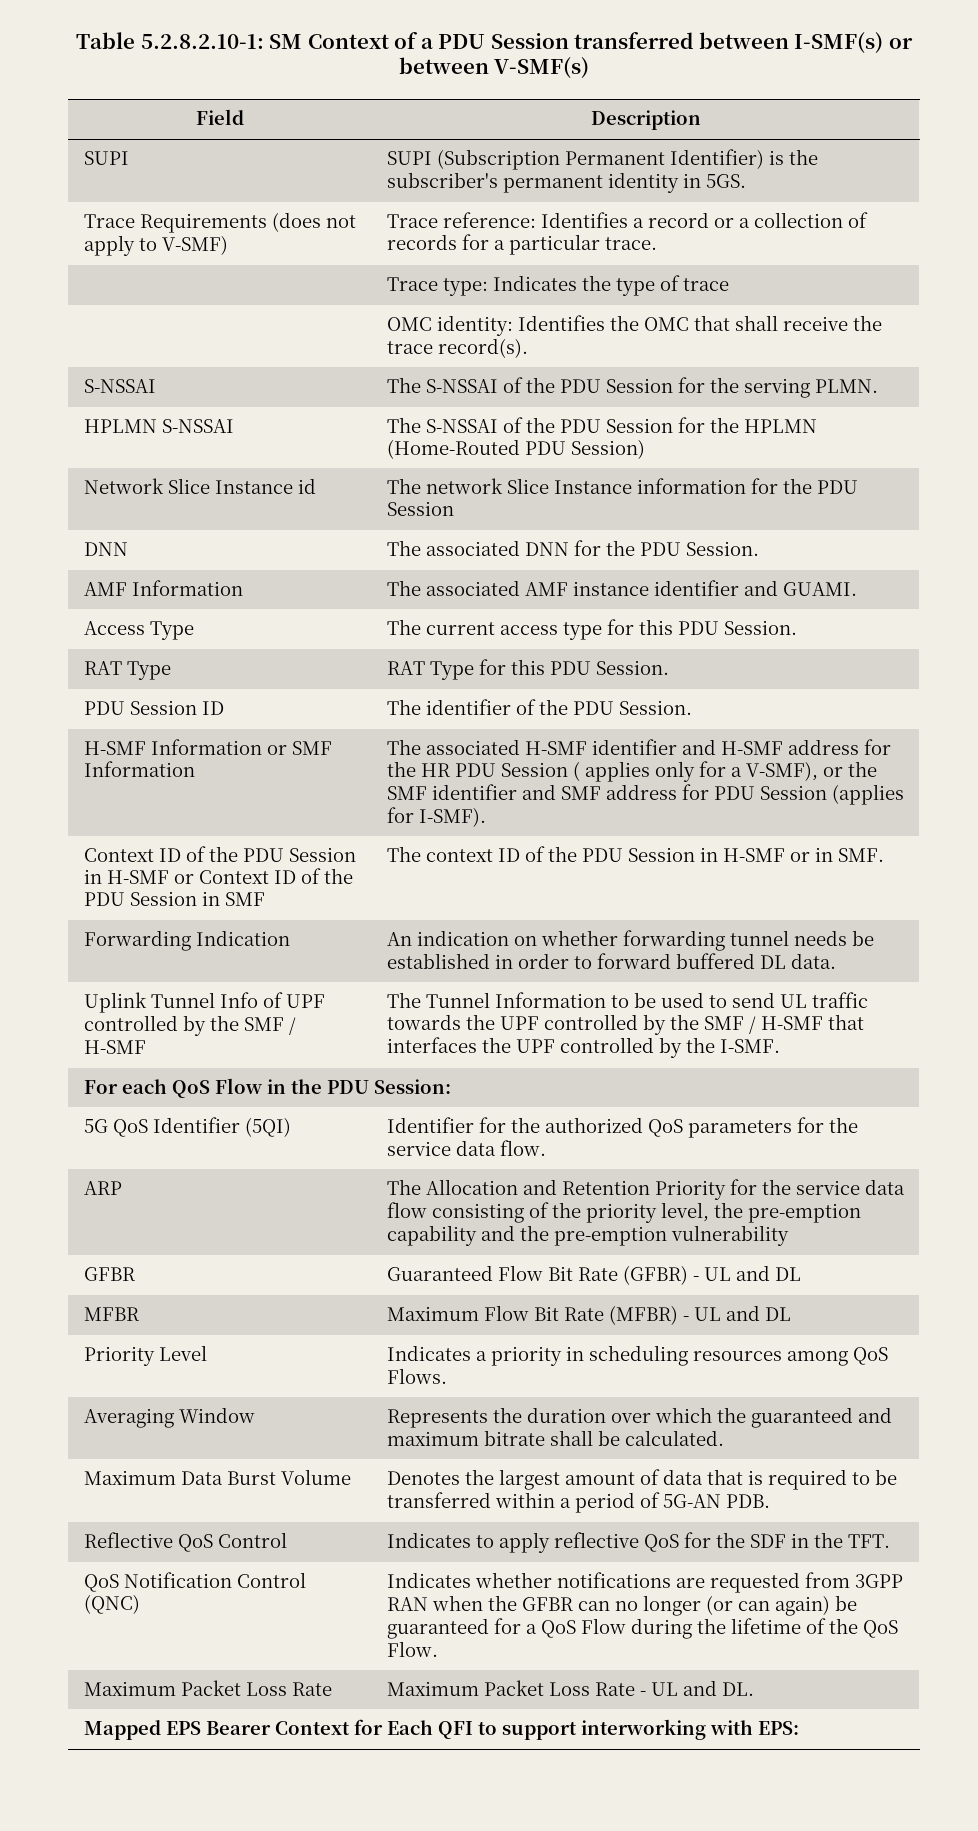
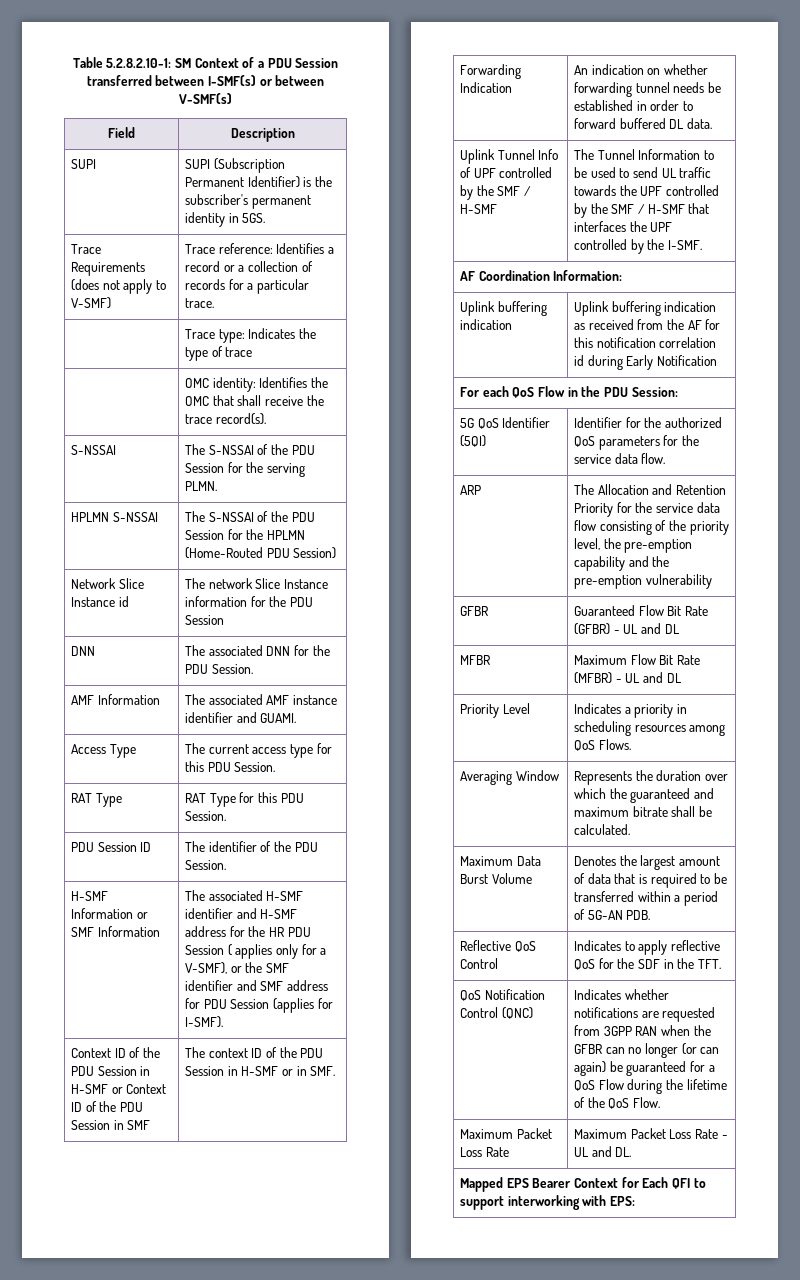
(780, 1046) none -> [460,270,623,281] [460,301,547,316] [460,319,513,330] [574,301,717,316] [574,319,721,330] [574,337,717,348] [574,355,717,370] // AF Coordination Information: // Uplink buffering indication | Uplink buffering indication as received from the AF for this notification correlation id during Early Notification

